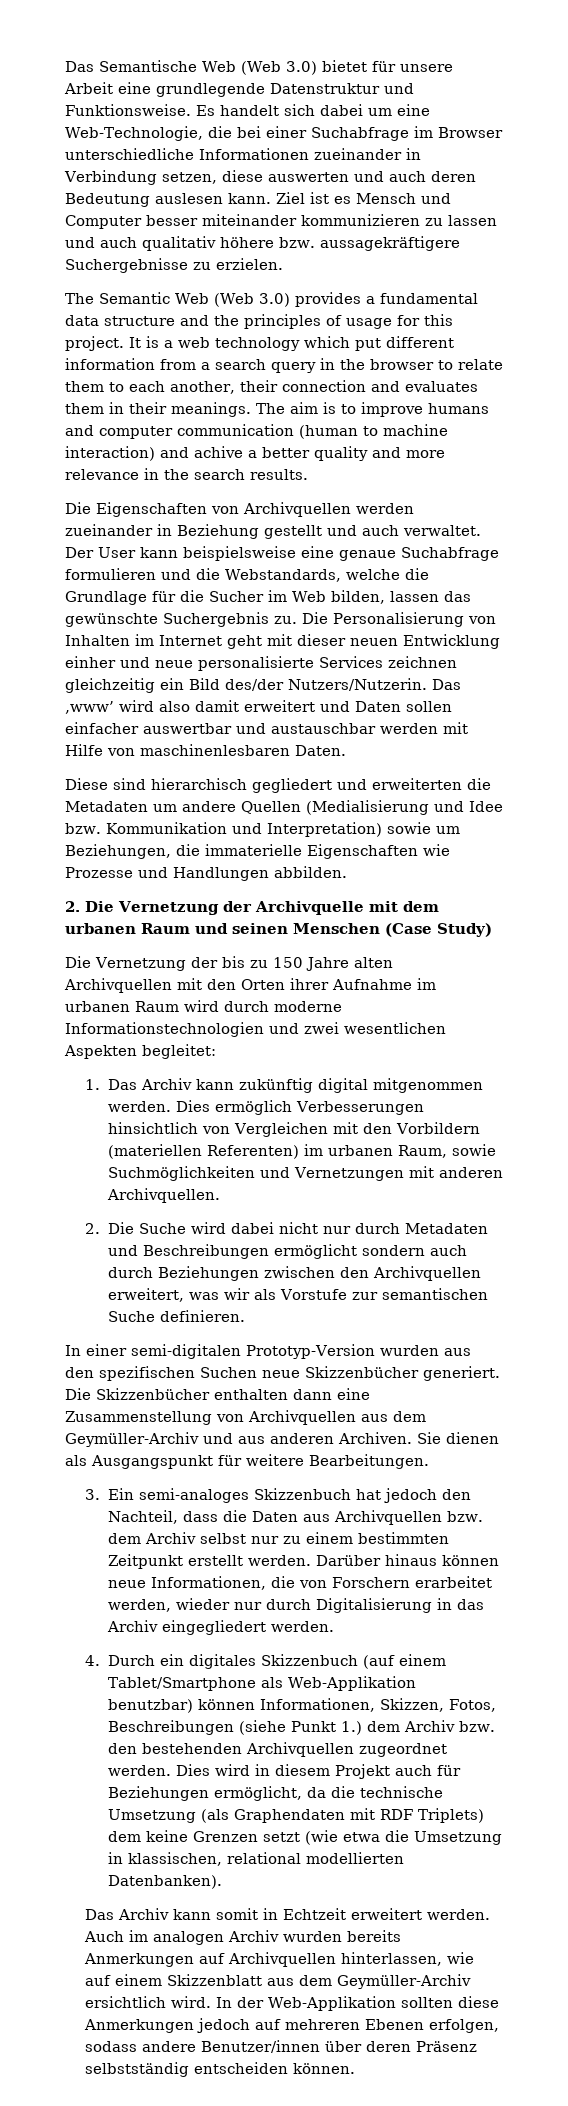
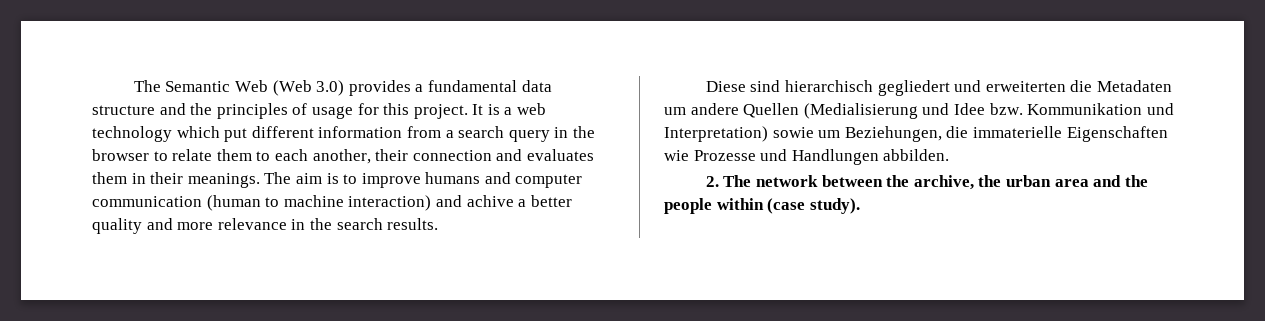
[65,60,453,75] [64,82,414,97] [65,104,430,116] [65,126,503,141] [65,148,421,160] [64,170,476,185] [65,192,451,207] [65,214,497,229] [65,236,460,251] [65,258,283,273] Das Semantische Web (Web 3.0) bietet für unsere Arbeit eine grundlegende Datenstruktur und Funktionsweise. Es handelt sich dabei um eine Web-Technologie, die bei einer Suchabfrage im Browser unterschiedliche Informationen zueinander in Verbindung setzen, diese auswerten und auch deren Bedeutung auslesen kann. Ziel ist es Mensch und Computer besser miteinander kommunizieren zu lassen und auch qualitativ höhere bzw. aussagekräftigere Suchergebnisse zu erzielen. // -> (133, 86) none
[65,502,414,517] [65,524,481,539] [65,546,499,561] [65,568,429,582] [65,590,471,605] [65,612,496,627] [65,634,500,649] [65,656,457,671] [65,678,461,693] [65,700,452,714] [65,722,468,734] [65,744,346,756] // Die Eigenschaften von Archivquellen werden zueinander in Beziehung gestellt und auch verwaltet. Der User kann beispielsweise eine genaue Suchabfrage formulieren und die Webstandards, welche die Grundlage für die Sucher im Web bilden, lassen das gewünschte Suchergebnis zu. Die Personalisierung von Inhalten im Internet geht mit dieser neuen Entwicklung einher und neue personalisierte Services zeichnen gleichzeitig ein Bild des/der Nutzers/Nutzerin. Das ‚www’ wird also damit erweitert und Daten sollen einfacher auswertbar und austauschbar werden mit Hilfe von maschinenlesbaren Daten. -> (439, 224) none
[85,901,439,915] [65,923,492,937] [65,956,393,971] [64,978,436,993] [65,1000,342,1012] [65,1022,446,1037] [64,1044,216,1059] [85,1078,483,1093] [107,1100,424,1115] [107,1122,480,1137] [107,1144,496,1159] [107,1166,503,1181] [106,1188,220,1203] [85,1222,488,1234] [107,1244,467,1259] [107,1266,481,1281] [107,1288,488,1302] [107,1310,245,1322] [65,1344,471,1359] [65,1366,500,1381] [65,1388,370,1400] [65,1410,426,1425] [65,1432,499,1447] [65,1454,429,1469] [85,1488,471,1503] [107,1510,483,1525] [107,1532,449,1544] [107,1554,499,1569] [107,1576,492,1590] [107,1598,484,1613] [106,1620,334,1635] [85,1654,446,1669] [107,1676,416,1691] [107,1698,496,1713] [107,1720,495,1735] [107,1742,447,1757] [107,1764,461,1779] [107,1786,443,1801] [107,1808,484,1823] [107,1830,502,1845] [107,1852,404,1866] [107,1875,222,1889] [85,1908,491,1920] [84,1930,402,1945] [84,1952,475,1967] [85,1974,472,1989] [85,1996,500,2011] [84,2018,500,2033] [85,2040,478,2053] [85,2062,356,2077] Die Vernetzung der Archivquelle mit dem urbanen Raum und seinen Menschen (Case Study) // Die Vernetzung der bis zu 150 Jahre alten Archivquellen mit den Orten ihrer Aufnahme im urbanen Raum wird durch moderne Informationstechnologien und zwei wesentlichen Aspekten begleitet: // 1. Das Archiv kann zukünftig digital mitgenommen werden. Dies ermöglich Verbesserungen hinsichtlich von Vergleichen mit den Vorbildern (materiellen Referenten) im urbanen Raum, sowie Suchmöglichkeiten und Vernetzungen mit anderen Archivquellen. // 2. Die Suche wird dabei nicht nur durch Metadaten und Beschreibungen ermöglicht sondern auch durch Beziehungen zwischen den Archivquellen erweitert, was wir als Vorstufe zur semantischen Suche definieren. // In einer semi-digitalen Prototyp-Version wurden aus den spezifischen Suchen neue Skizzenbücher generiert. Die Skizzenbücher enthalten dann eine Zusammenstellung von Archivquellen aus dem Geymüller-Archiv und aus anderen Archiven. Sie dienen als Ausgangspunkt für weitere Bearbeitungen. // 3. Ein semi-analoges Skizzenbuch hat jedoch den Nachteil, dass die Daten aus Archivquellen bzw. dem Archiv selbst nur zu einem bestimmten Zeitpunkt erstellt werden. Darüber hinaus können neue Informationen, die von Forschern erarbeitet werden, wieder nur durch Digitalisierung in das Archiv eingegliedert werden. // 4. Durch ein digitales Skizzenbuch (auf einem Tablet/Smartphone als Web-Applikation benutzbar) können Informationen, Skizzen, Fotos, Beschreibungen (siehe Punkt 1.) dem Archiv bzw. den bestehenden Archivquellen zugeordnet werden. Dies wird in diesem Projekt auch für Beziehungen ermöglicht, da die technische Umsetzung (als Graphendaten mit RDF Triplets) dem keine Grenzen setzt (wie etwa die Umsetzung in klassischen, relational modellierten Datenbanken). // Das Archiv kann somit in Echtzeit erweitert werden. Auch im analogen Archiv wurden bereits Anmerkungen auf Archivquellen hinterlassen, wie auf einem Skizzenblatt aus dem Geymüller-Archiv ersichtlich wird. In der Web-Applikation sollten diese Anmerkungen jedoch auf mehreren Ebenen erfolgen, sodass andere Benutzer/innen über deren Präsenz selbstständig entscheiden können. -> [723,175,1148,190] [664,198,860,214] The network between the archive, the urban area and the people within (case study).

